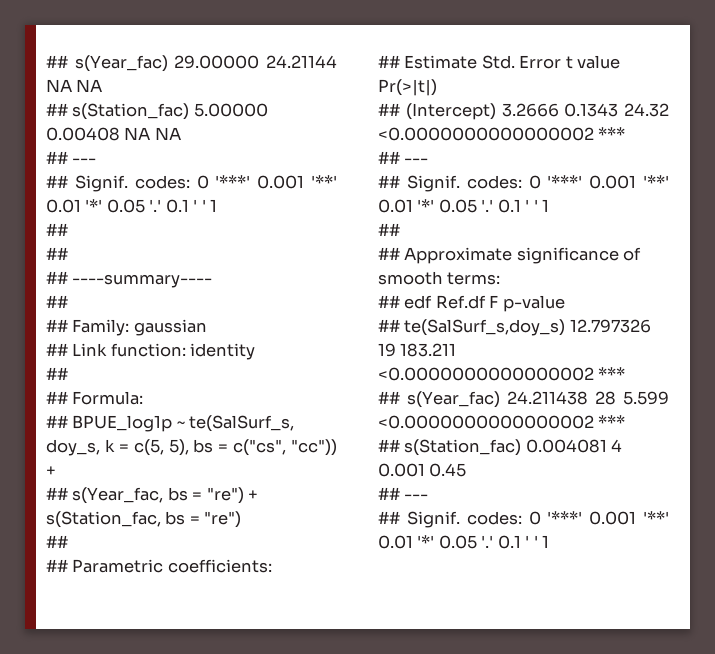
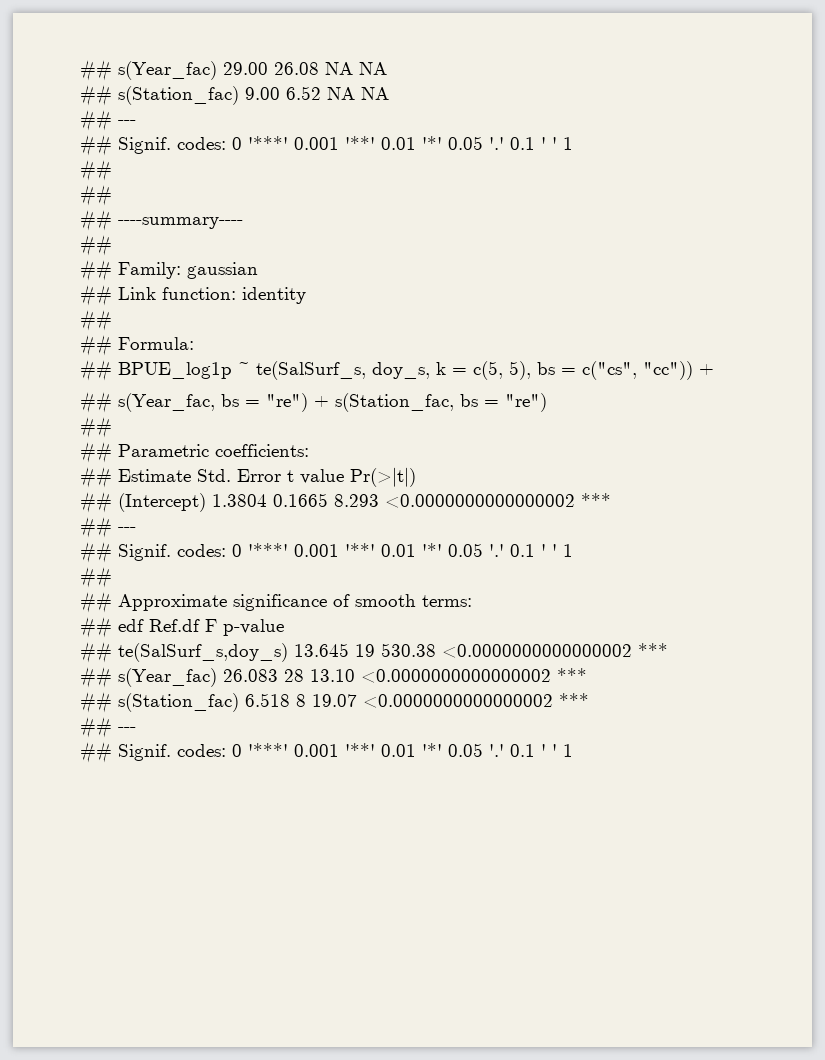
[46,55,337,72] ## s(Year_fac) 29.00000 24.21144 -> [80,60,319,81] ## s(Year_fac) 29.00 26.08
[193,103,268,117] [46,127,120,141] 5.00000 0.00408 -> [245,86,321,100] 9.00 6.52
[501,103,669,117] 3.2666 0.1343 24.32 -> [212,493,379,507] 1.3804 0.1665 8.293
[569,319,651,333] [378,343,457,357] 12.797326 19 183.211 -> [294,643,436,657] 13.645 19 530.38
[507,391,669,405] 24.211438 28 5.599 -> [223,669,355,682] 26.083 28 13.10
[525,439,623,453] [378,463,467,477] 0.004081 4 0.001 0.45 -> [245,693,589,708] 6.518 8 19.07 <0.0000000000000002 ***

